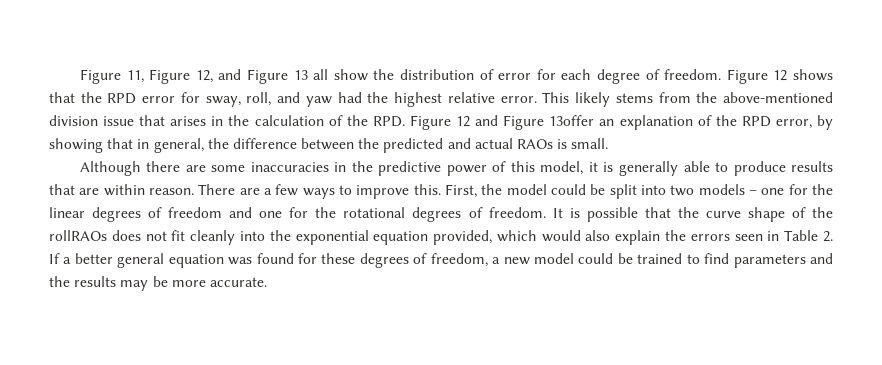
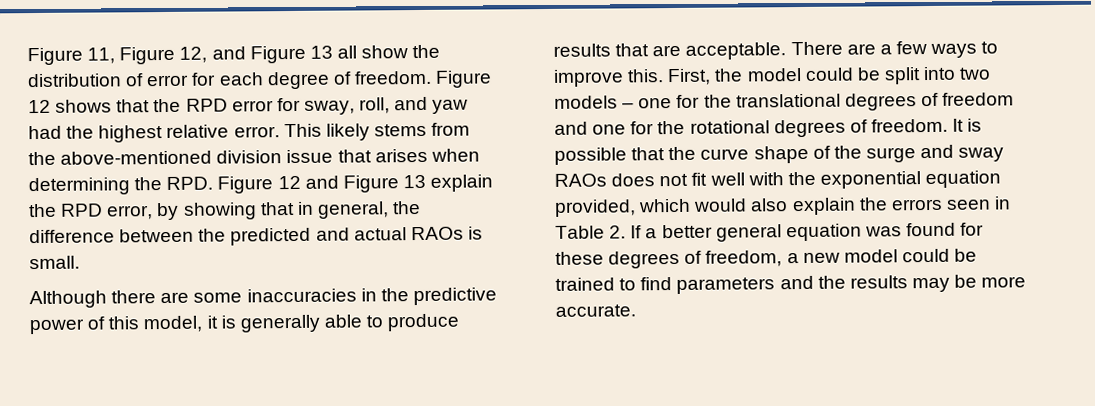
[211,115,343,126] in the calculation of -> [430,148,480,162] [28,177,130,196] when determining
[549,115,712,130] 13offer an explanation of -> [402,174,494,192] 13 explain
[103,184,194,196] within reason. -> [685,42,787,60] acceptable.
[49,207,85,218] linear -> [735,93,841,108] translational
[49,230,107,241] rollRAOs -> [865,144,1005,163] [554,173,607,187] surge and sway RAOs
[190,230,265,245] cleanly into -> [709,172,784,186] well with

